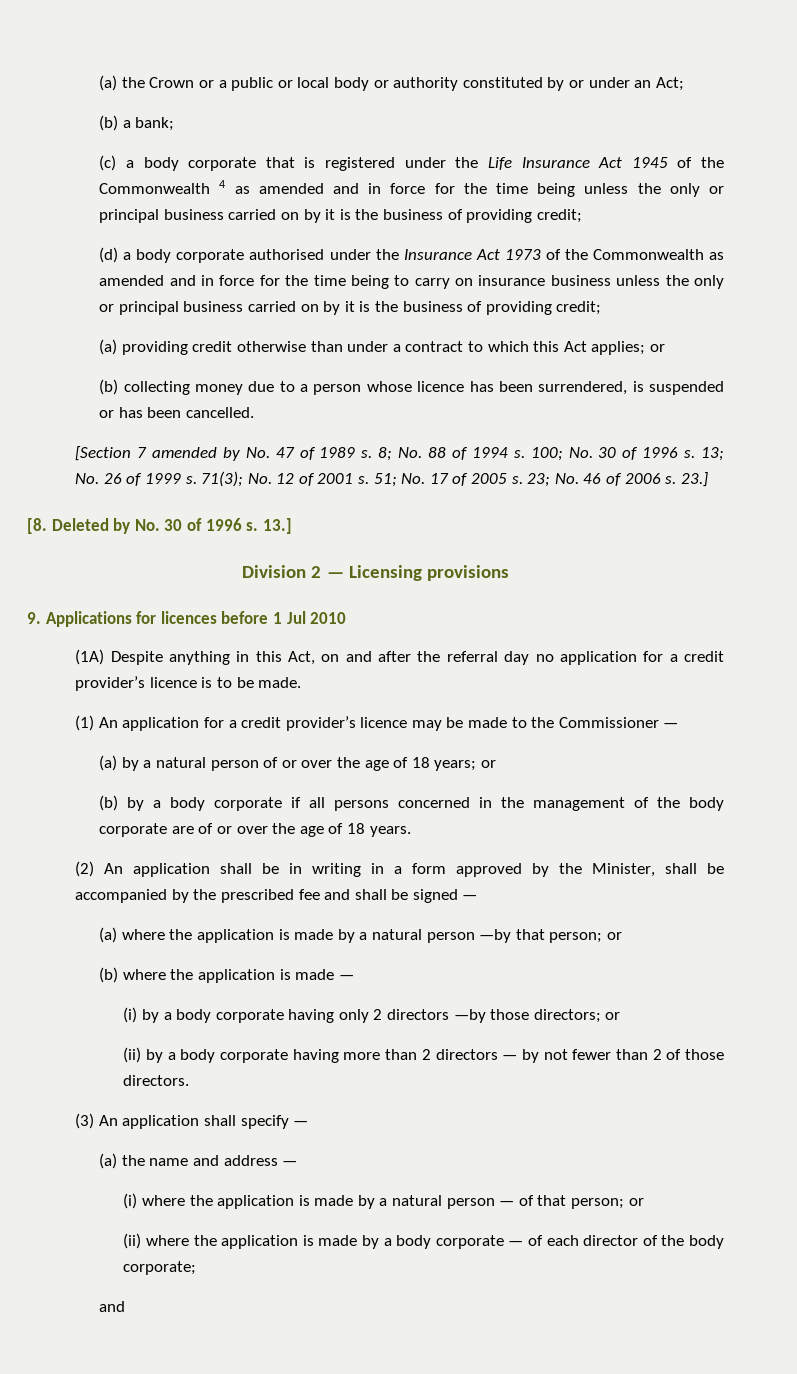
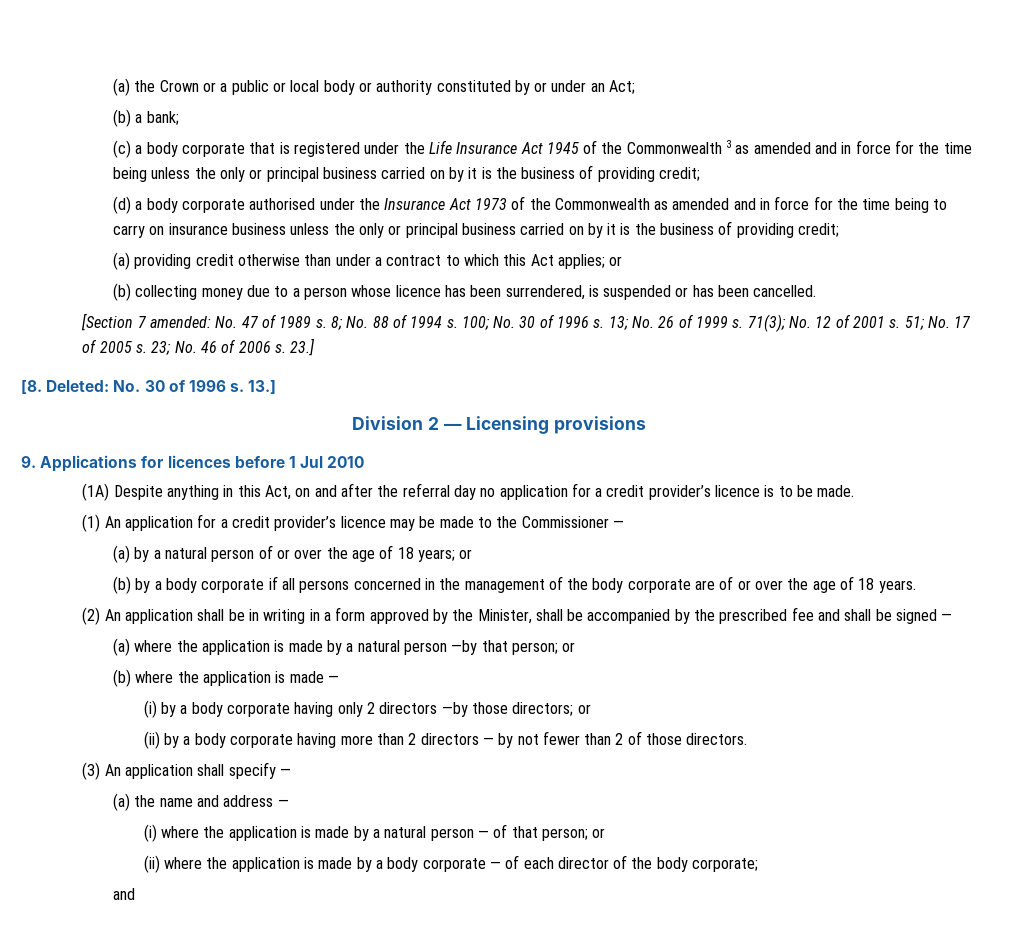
[219,180,226,188] 4 -> [726,140,732,148] 3
[151,447,240,461] amended by -> [149,316,211,328] amended:
[51,518,131,534] Deleted by -> [46,380,110,392] Deleted:

